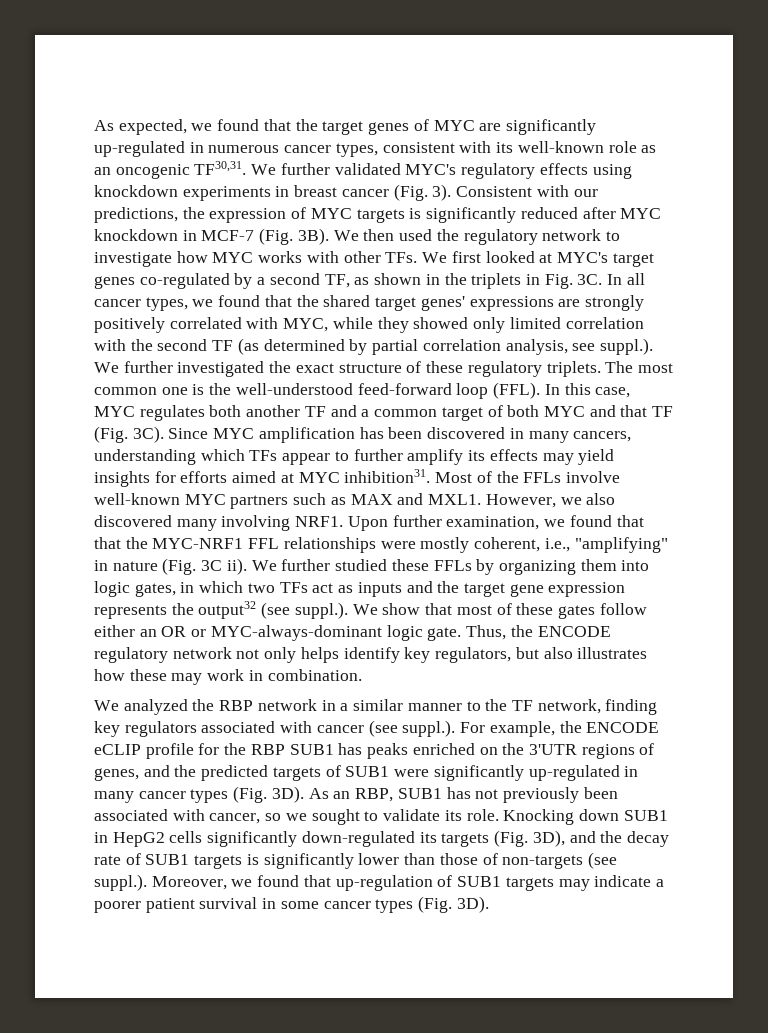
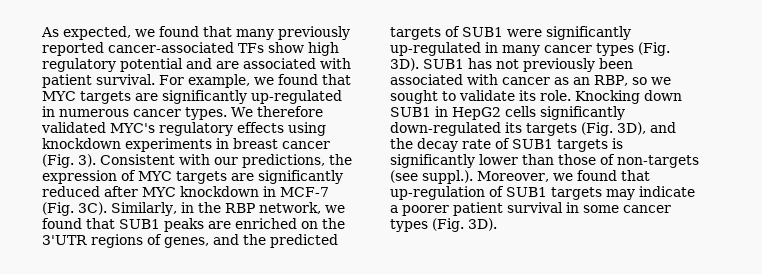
[295,119,475,135] the target genes of MYC -> [236,26,350,40] [42,42,339,56] [42,58,351,72] [42,74,351,88] [42,91,131,104] many previously reported cancer-associated TFs show high regulatory potential and are associated with patient survival. For example, we found that MYC targets
[335,141,657,157] [94,161,330,179] types, consistent with its well-known role as an oncogenic TF30,31. We further -> [185,106,323,120] types. We therefore
[409,208,422,219] is -> [231,173,254,181] are
[297,228,620,245] [94,251,654,267] [94,273,645,289] [94,295,644,311] [94,317,644,333] [94,338,653,355] [94,361,673,377] [94,382,631,399] [94,405,674,421] [94,426,632,443] [94,449,615,465] [94,469,620,487] [94,493,616,509] [94,515,644,531] [94,537,668,553] [94,558,650,575] [94,581,626,597] [94,601,647,619] [94,625,611,641] [94,647,648,663] [94,669,362,685] [94,699,658,715] [94,720,660,737] [94,743,409,759] 3B). We then used the regulatory network to investigate how MYC works with other TFs. We first looked at MYC's target genes co-regulated by a second TF, as shown in the triplets in Fig. 3C. In all cancer types, we found that the shared target genes' expressions are strongly positively correlated with MYC, while they showed only limited correlation with the second TF (as determined by partial correlation analysis, see suppl.). We further investigated the exact structure of these regulatory triplets. The most common one is the well-understood feed-forward loop (FFL). In this case, MYC regulates both another TF and a common target of both MYC and that TF (Fig. 3C). Since MYC amplification has been discovered in many cancers, understanding which TFs appear to further amplify its effects may yield insights for efforts aimed at MYC inhibition31. Most of the FFLs involve well-known MYC partners such as MAX and MXL1. However, we also discovered many involving NRF1. Upon further examination, we found that that the MYC-NRF1 FFL relationships were mostly coherent, i.e., "amplifying" in nature (Fig. 3C ii). We further studied these FFLs by organizing them into logic gates, in which two TFs act as inputs and the target gene expression represents the output32 (see suppl.). We show that most of these gates follow either an OR or MYC-always-dominant logic gate. Thus, the ENCODE regulatory network not only helps identify key regulators, but also illustrates how these may work in combination. // We analyzed the RBP network in a similar manner to the TF network, finding key regulators associated with cancer (see suppl.). For example, the ENCODE eCLIP profile for the RBP SUB1 has peaks -> [78,202,345,216] [42,218,231,232] 3C). Similarly, in the RBP network, we found that SUB1 peaks are
[308,788,394,802] As an RBP, -> (419, 64) none
[209,813,261,824] cancer, -> [502,75,628,86] cancer as an RBP,

